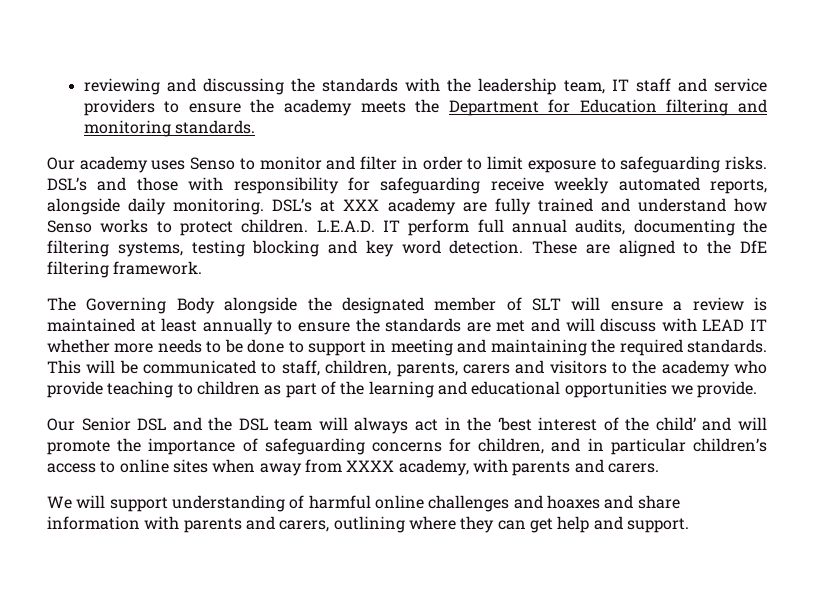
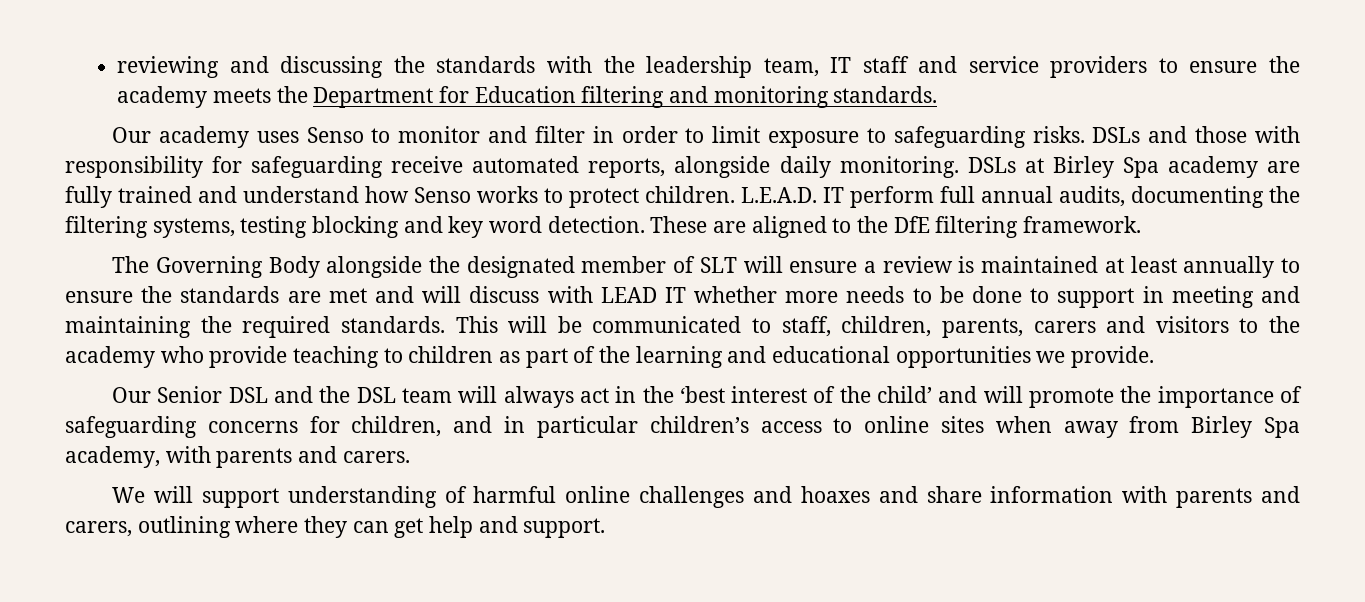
[47,177,87,191] DSL’s -> [1092,127,1141,143] DSLs
[554,177,610,194] weekly -> (464, 164) none
[272,198,380,212] DSL’s at XXX -> [967,156,1159,178] DSLs at Birley Spa
[346,460,395,472] XXXX -> [1191,416,1300,438] Birley Spa

